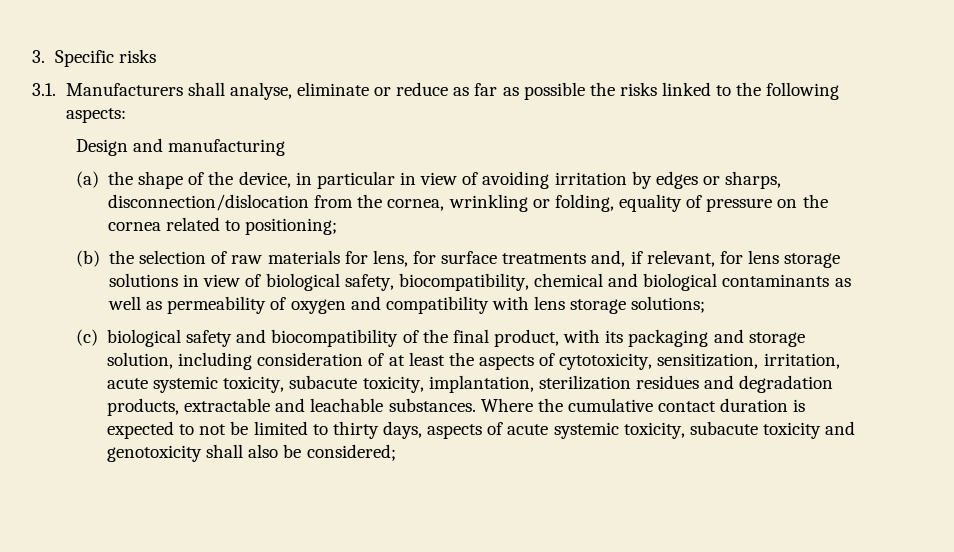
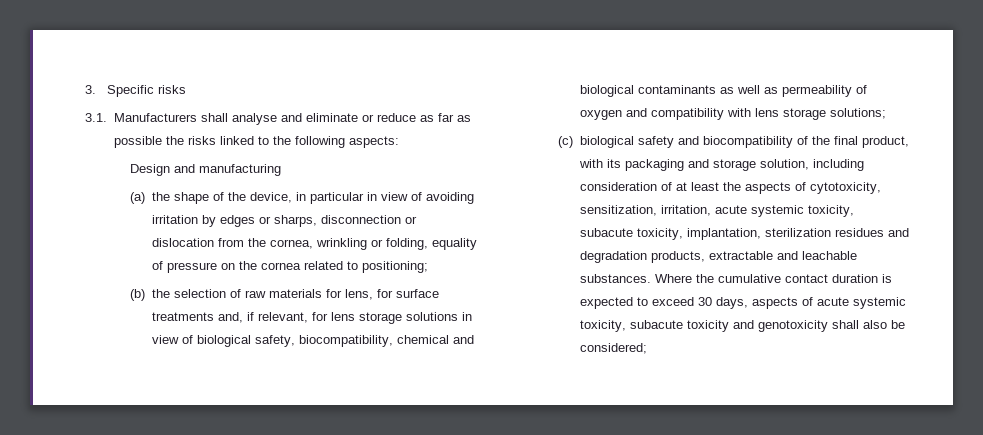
[229,82,292,100] analyse, -> [231,113,302,125] analyse and
[108,194,310,211] disconnection/dislocation -> [321,215,418,224] [152,238,215,247] disconnection or dislocation
[199,421,379,439] not be limited to thirty -> [652,297,713,306] exceed 30

